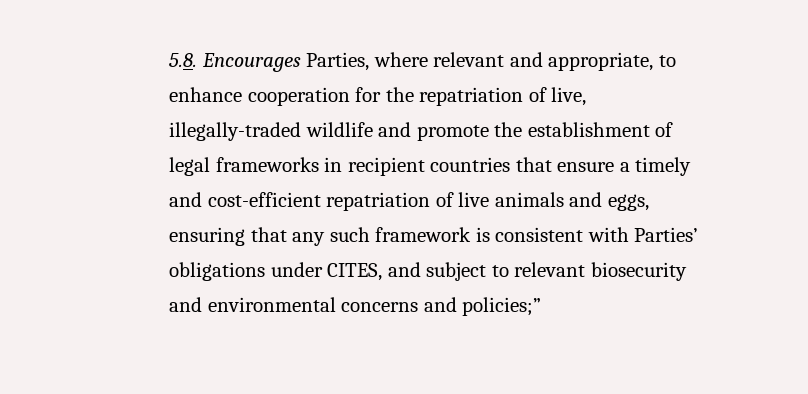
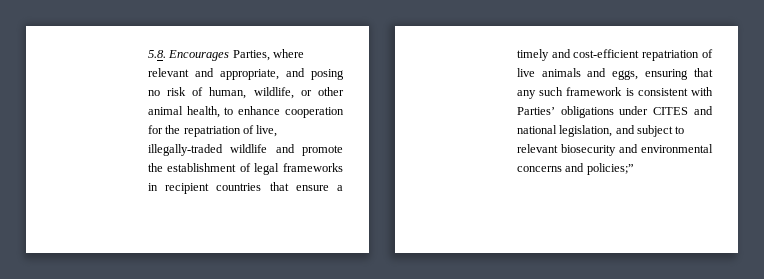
(654, 61) none -> [285,68,344,80] [147,87,344,99] [147,106,220,118] and posing no risk of human, wildlife, or other animal health,
[327,263,383,281] CITES, -> [653,106,713,115] [516,125,613,137] CITES and national legislation,

